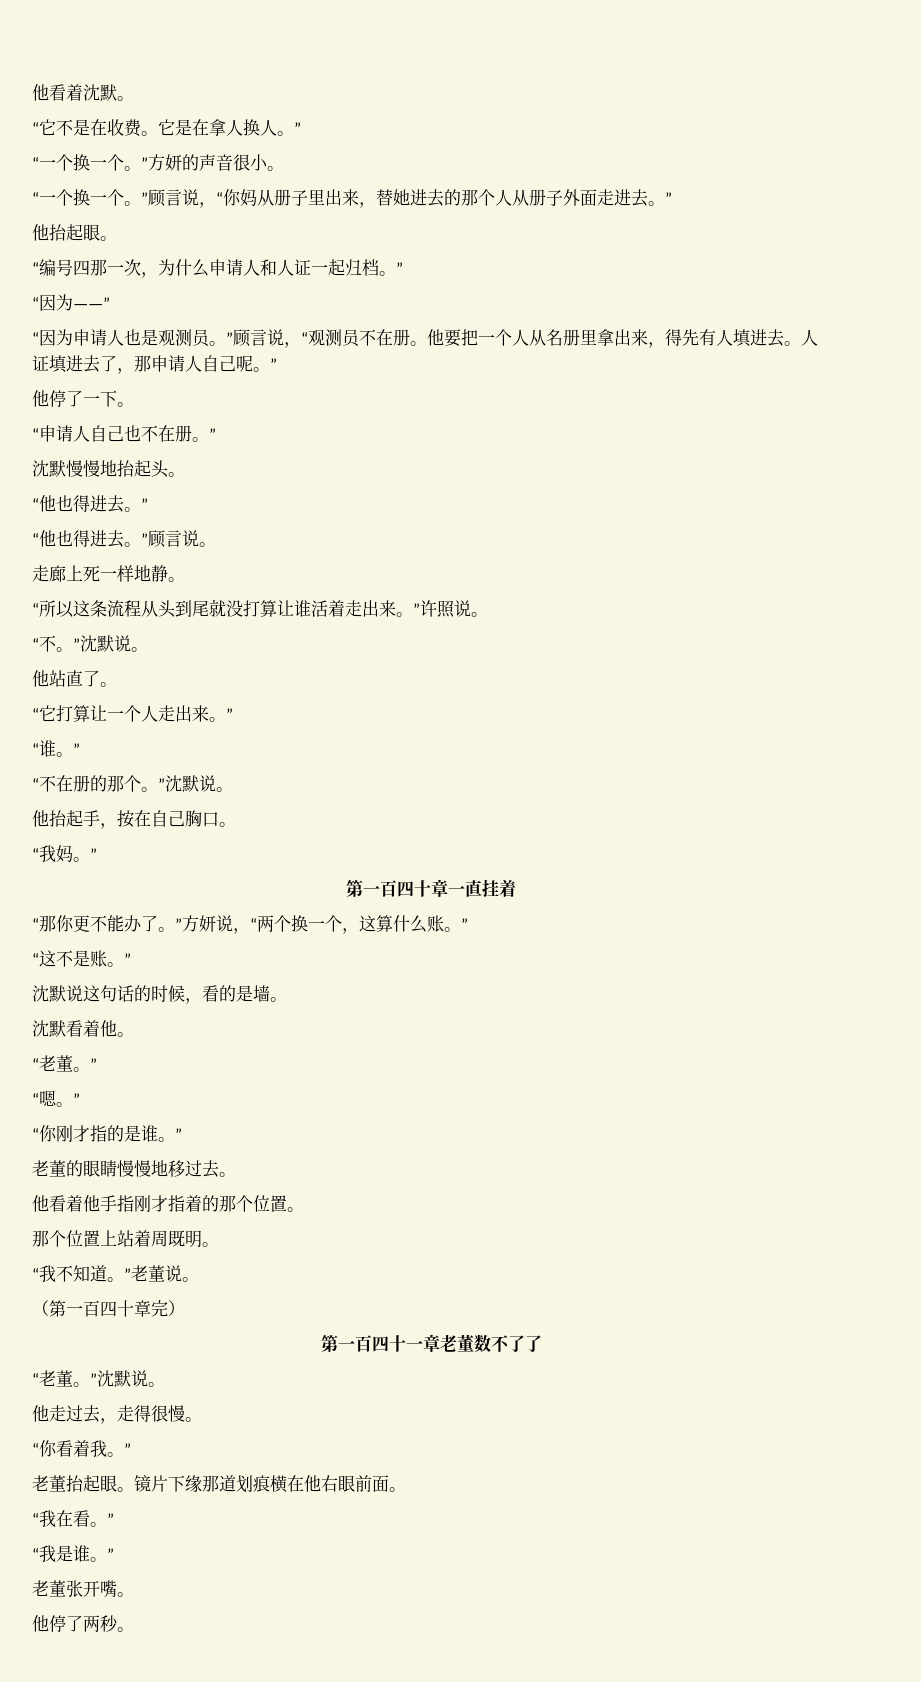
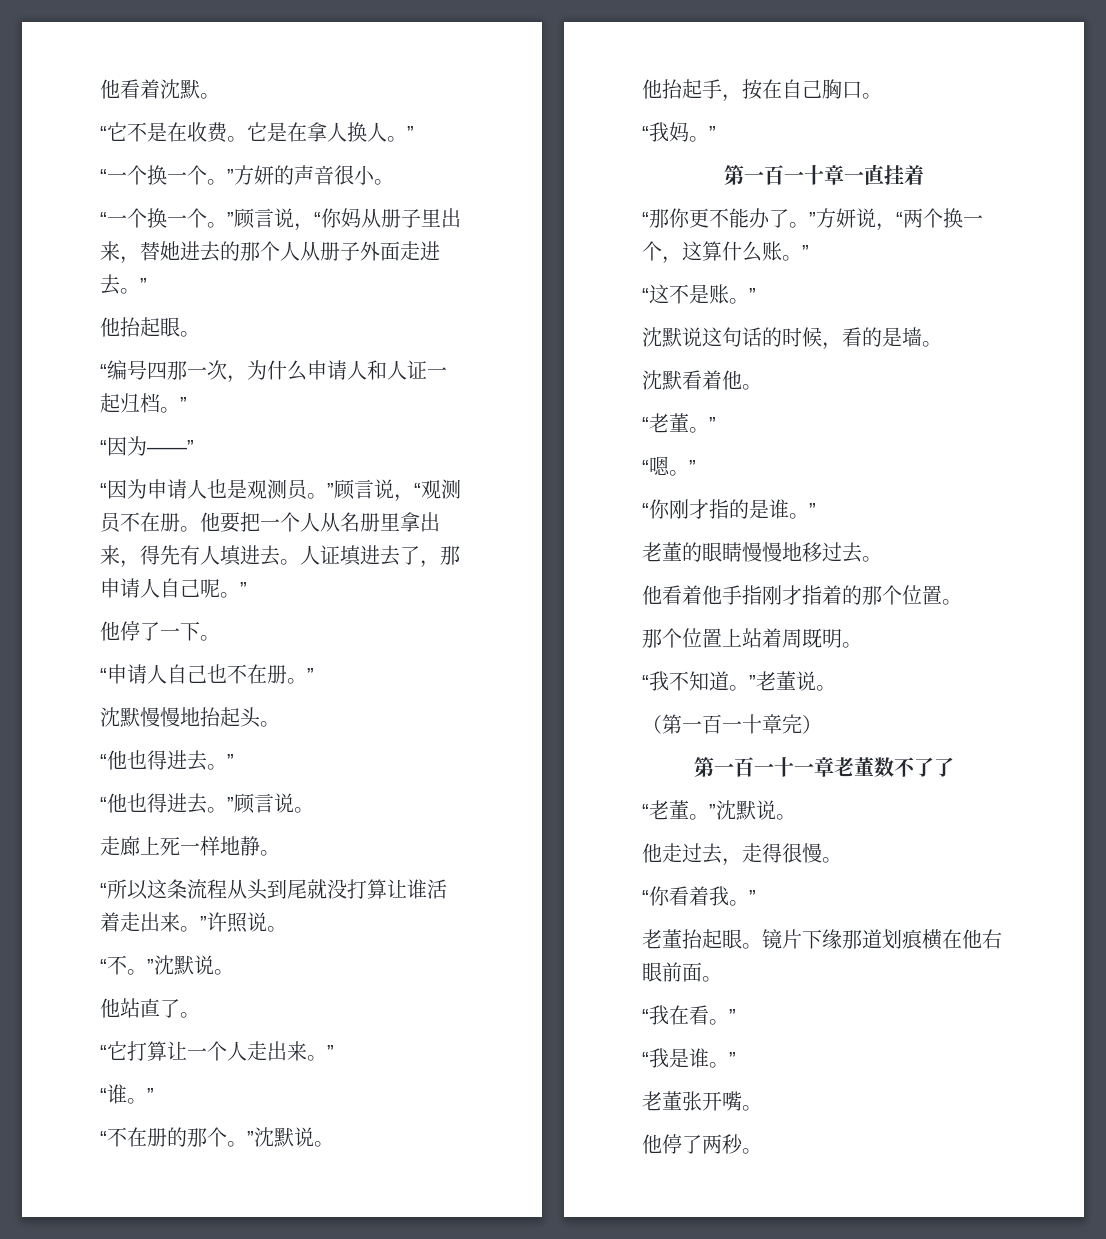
[397,881,414,897] 四 -> [784,171,804,183] 一
[100,1301,117,1317] 四 -> [722,721,742,732] 一
[371,1336,389,1352] 四 -> [754,763,774,775] 一

